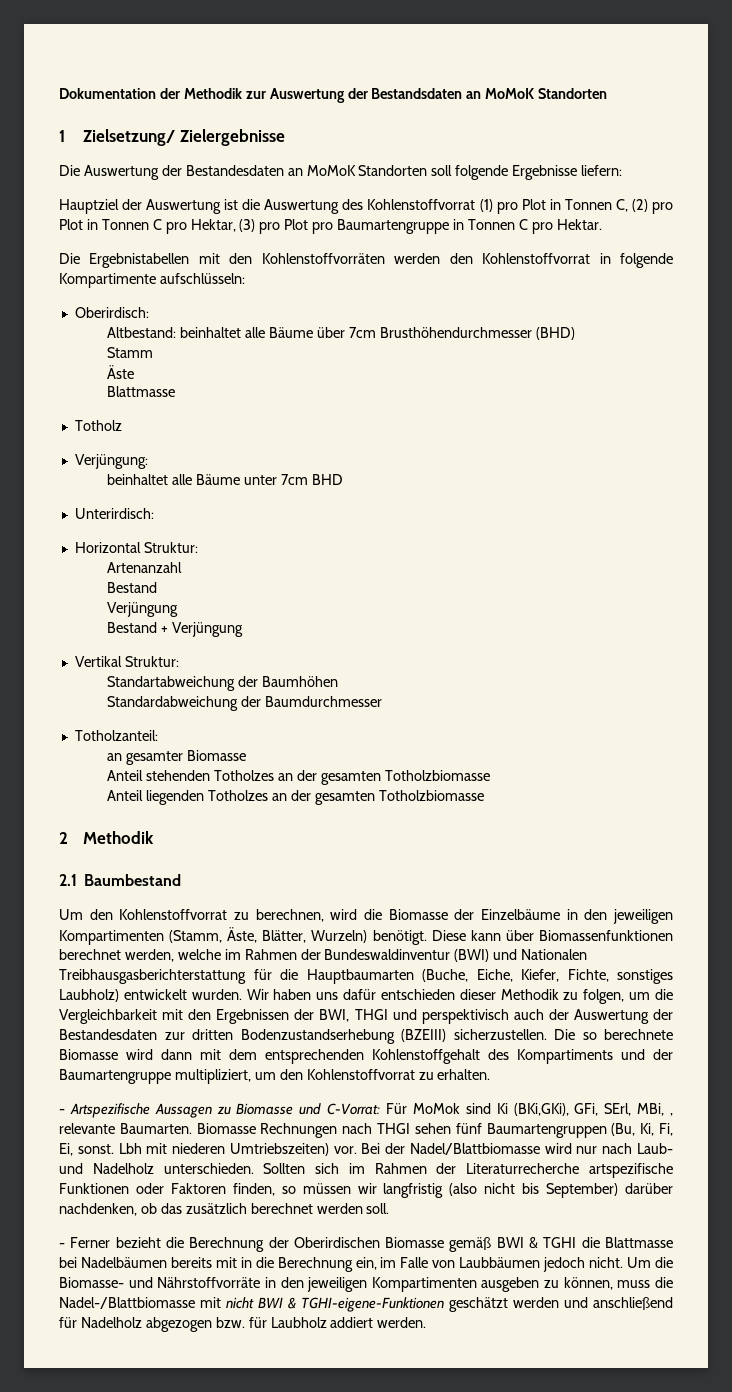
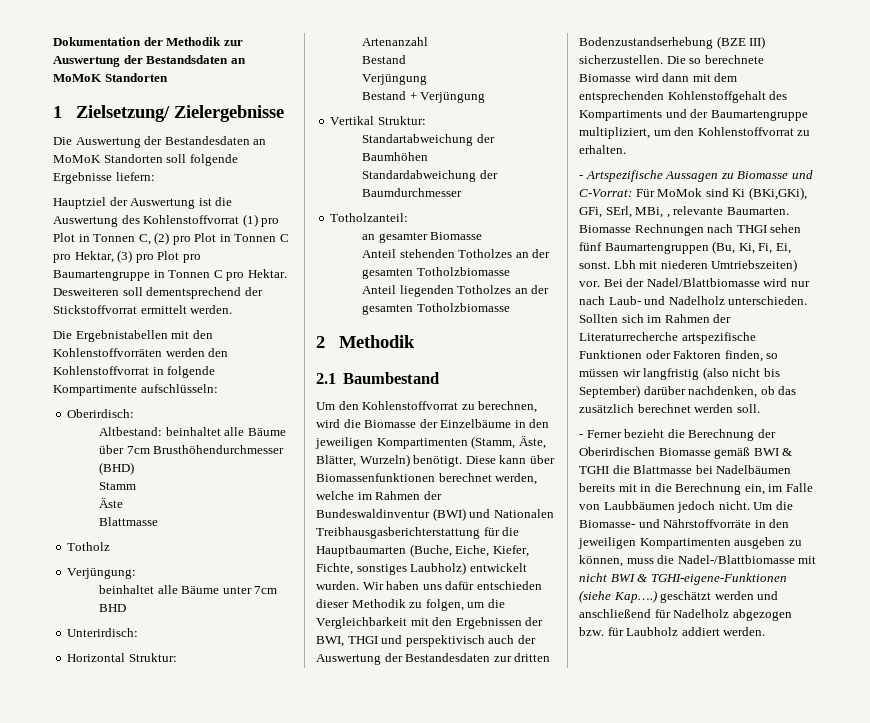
(602, 224) none -> [53,287,263,299] [53,305,233,314] Desweiteren soll dementsprechend der Stickstoffvorrat ermittelt werden.
[401,1029,446,1042] (BZEIII) -> [716,36,766,49] (BZE III)
(444, 1304) none -> [579,590,657,603] (siehe Kap….)

